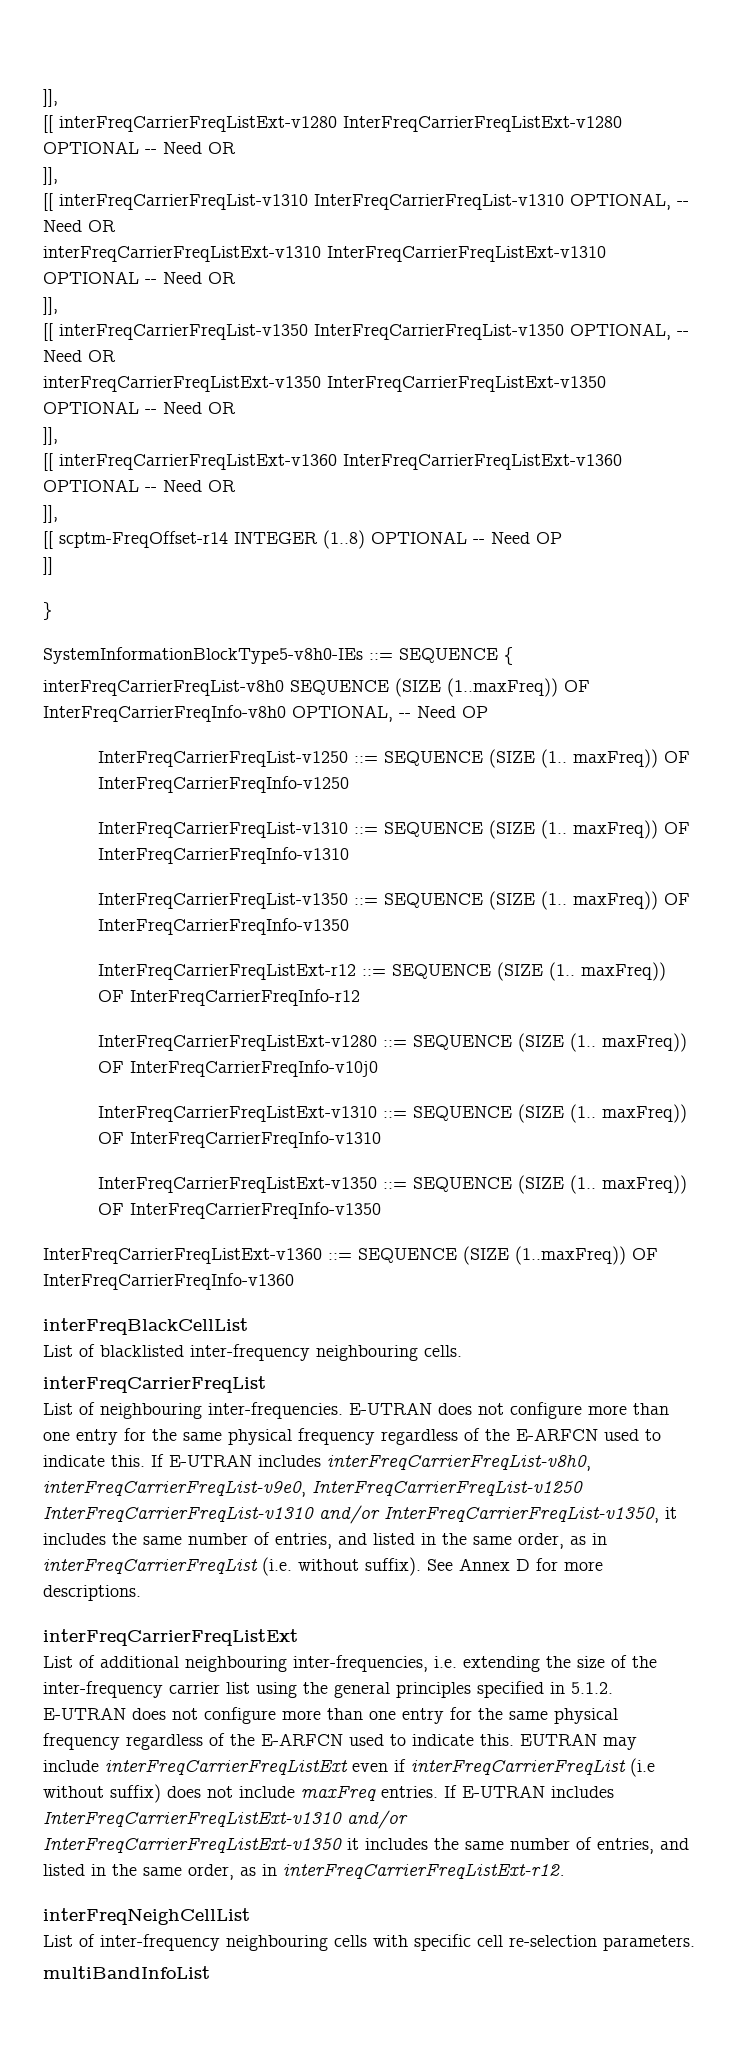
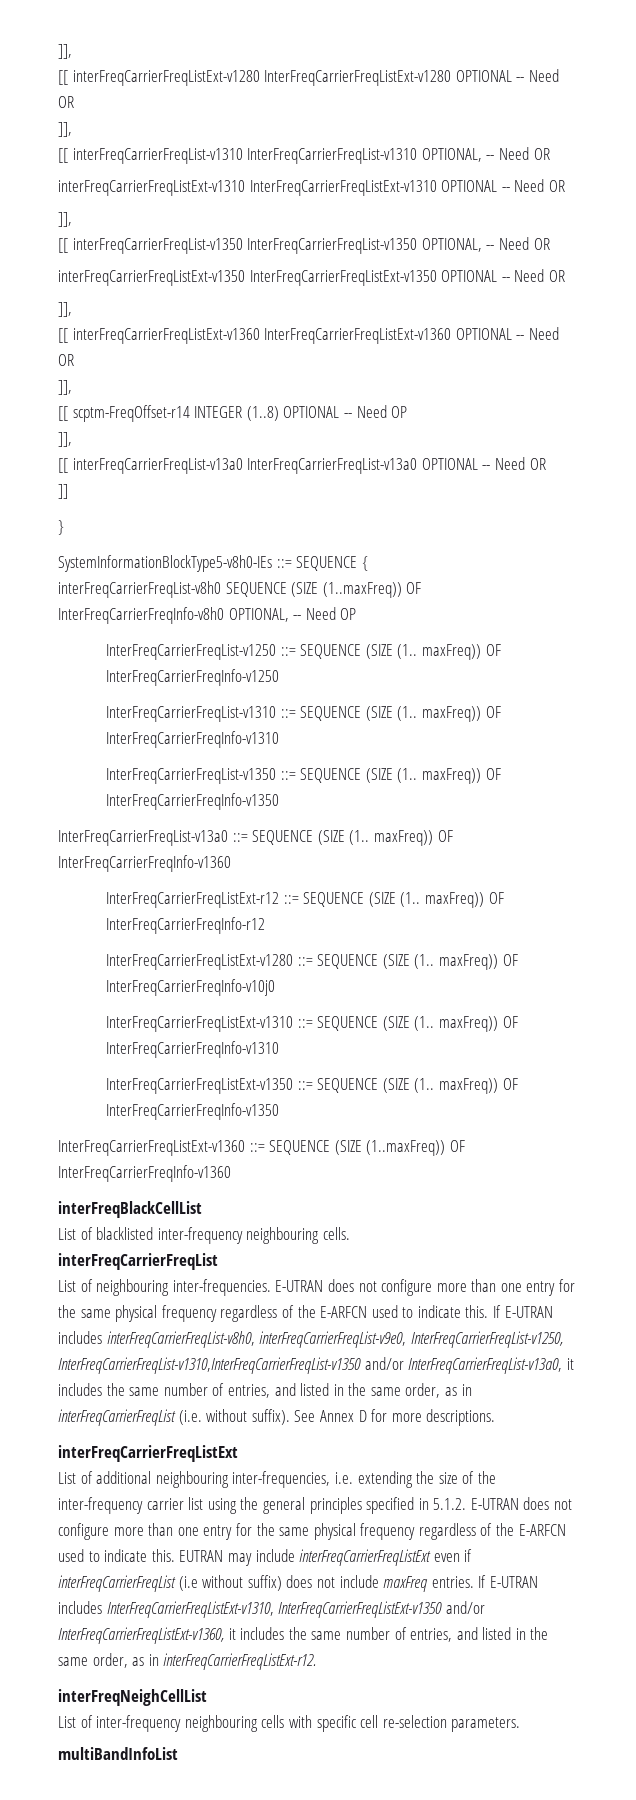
(562, 538) none -> [58,432,72,447] [58,457,546,474] // ]], // [[ interFreqCarrierFreqList-v13a0 InterFreqCarrierFreqList-v13a0 OPTIONAL -- Need OR
(349, 926) none -> [58,830,453,846] [58,855,231,872] // InterFreqCarrierFreqList-v13a0 ::= SEQUENCE (SIZE (1.. maxFreq)) OF InterFreqCarrierFreqInfo-v1360
[312,1480,583,1496] [43,1505,659,1524] InterFreqCarrierFreqList-v1250 InterFreqCarrierFreqList-v1310 and/or InterFreqCarrierFreqList-v1350, -> [410,1331,563,1348] [58,1357,563,1374] InterFreqCarrierFreqList-v1250, InterFreqCarrierFreqList-v1310,InterFreqCarrierFreqList-v1350 and/or InterFreqCarrierFreqList-v13a0,
[43,1810,408,1829] [43,1837,342,1853] InterFreqCarrierFreqListExt-v1310 and/or InterFreqCarrierFreqListExt-v1350 -> [106,1601,485,1618] [58,1627,224,1644] InterFreqCarrierFreqListExt-v1310, InterFreqCarrierFreqListExt-v1350 and/or InterFreqCarrierFreqListExt-v1360,

